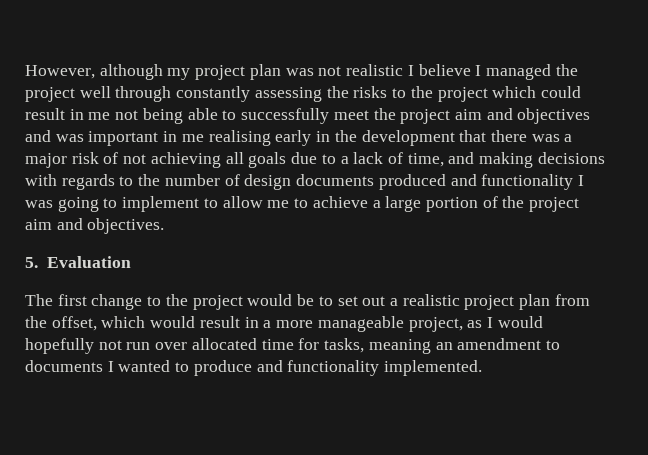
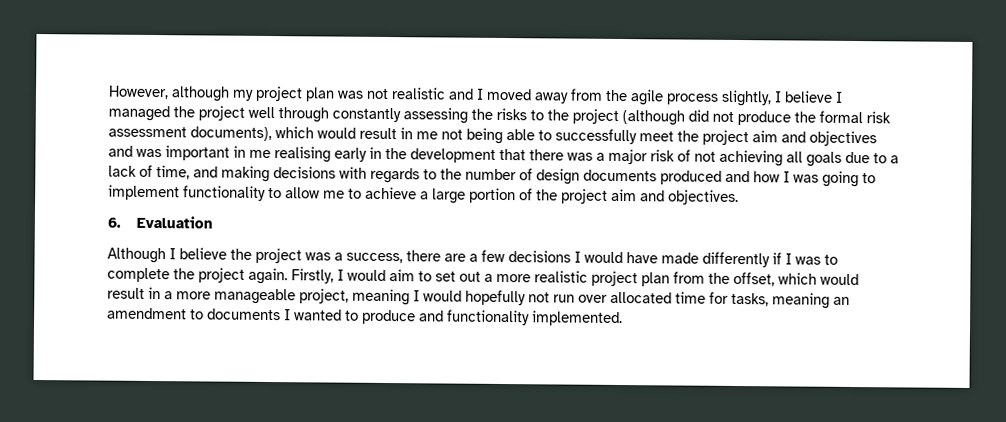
(404, 70) none -> [448,88,772,107] and I moved away from the agile process slightly,
[492,86,581,98] which could -> [622,109,891,126] [108,126,356,142] (although did not produce the formal risk assessment documents), which would
[481,174,574,190] functionality -> [753,171,780,183] how
(200, 204) none -> [183,185,266,201] functionality
[25,257,38,268] 5. -> [107,217,121,228] 6.
[25,294,315,310] The first change to the project would be -> [107,247,838,268] [107,267,415,285] Although I believe the project was a success, there are a few decisions I would have made differently if I was to complete the project again. Firstly, I would aim
(398, 302) none -> [496,273,531,283] more
[467,320,483,328] as -> [352,288,410,306] meaning

